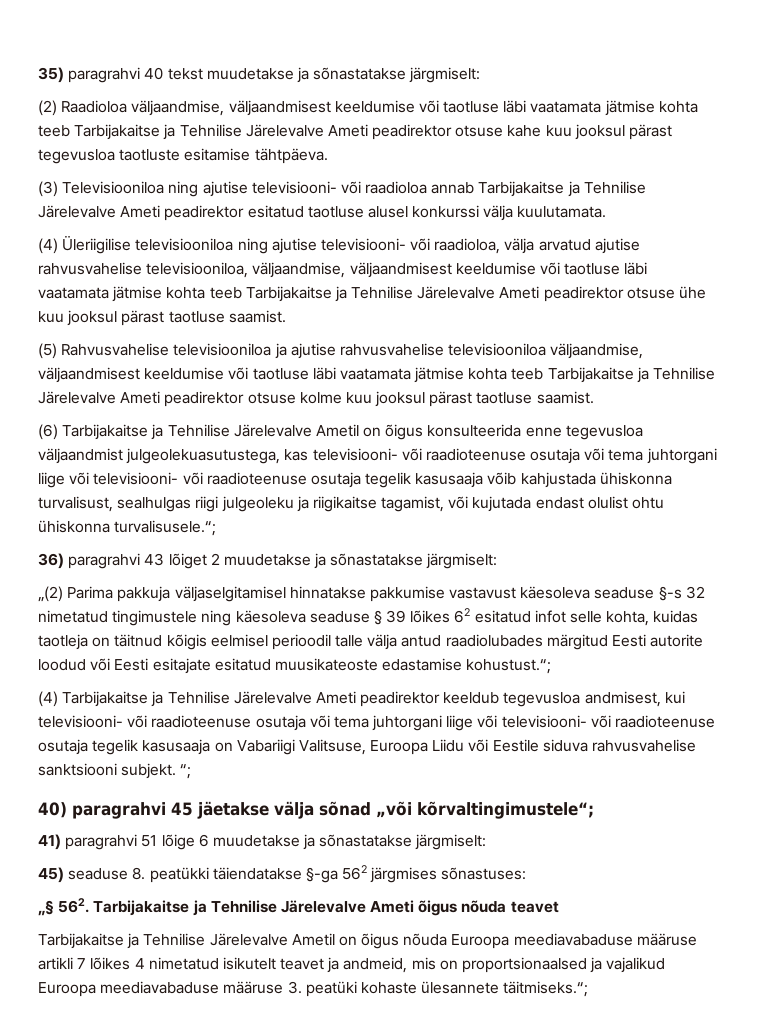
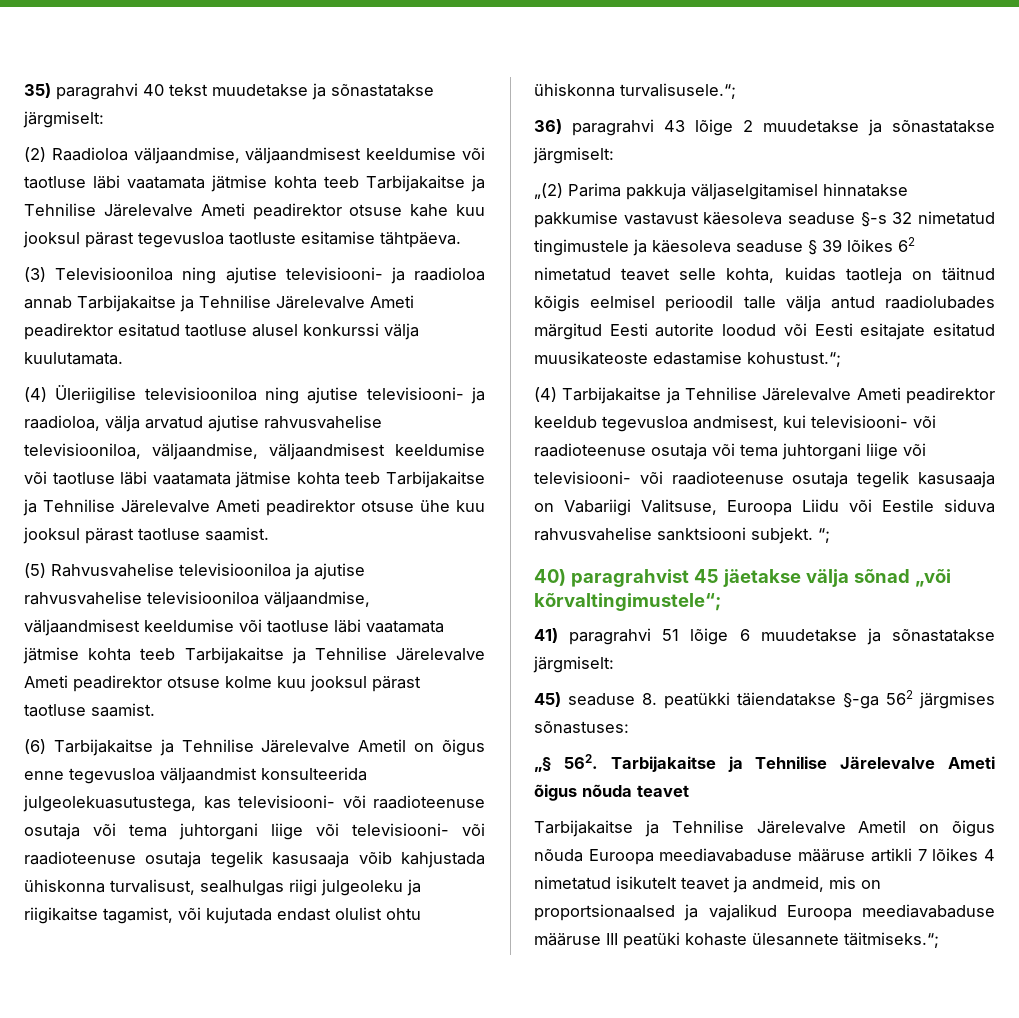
[340,181,361,194] või -> [390,267,405,284] ja
[410,238,431,251] või -> [470,387,485,404] ja
[427,424,522,437] konsulteerida -> (485, 747) none
(123, 456) none -> [261,767,367,781] konsulteerida
[168,553,207,569] lõiget -> [695,119,733,136] lõige
[201,610,232,626] ning -> [633,239,647,256] ja
[474,610,566,623] esitatud infot -> [534,267,671,281] nimetatud teavet
[72,802,166,819] paragrahvi -> [570,569,689,587] paragrahvist
[287,981,302,994] 3. -> [606,933,618,945] III

